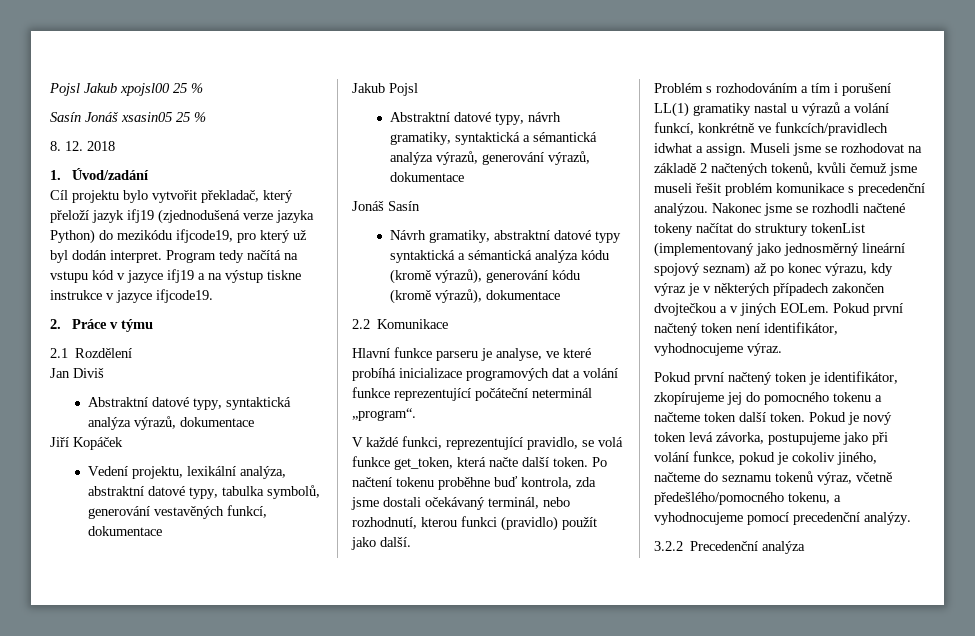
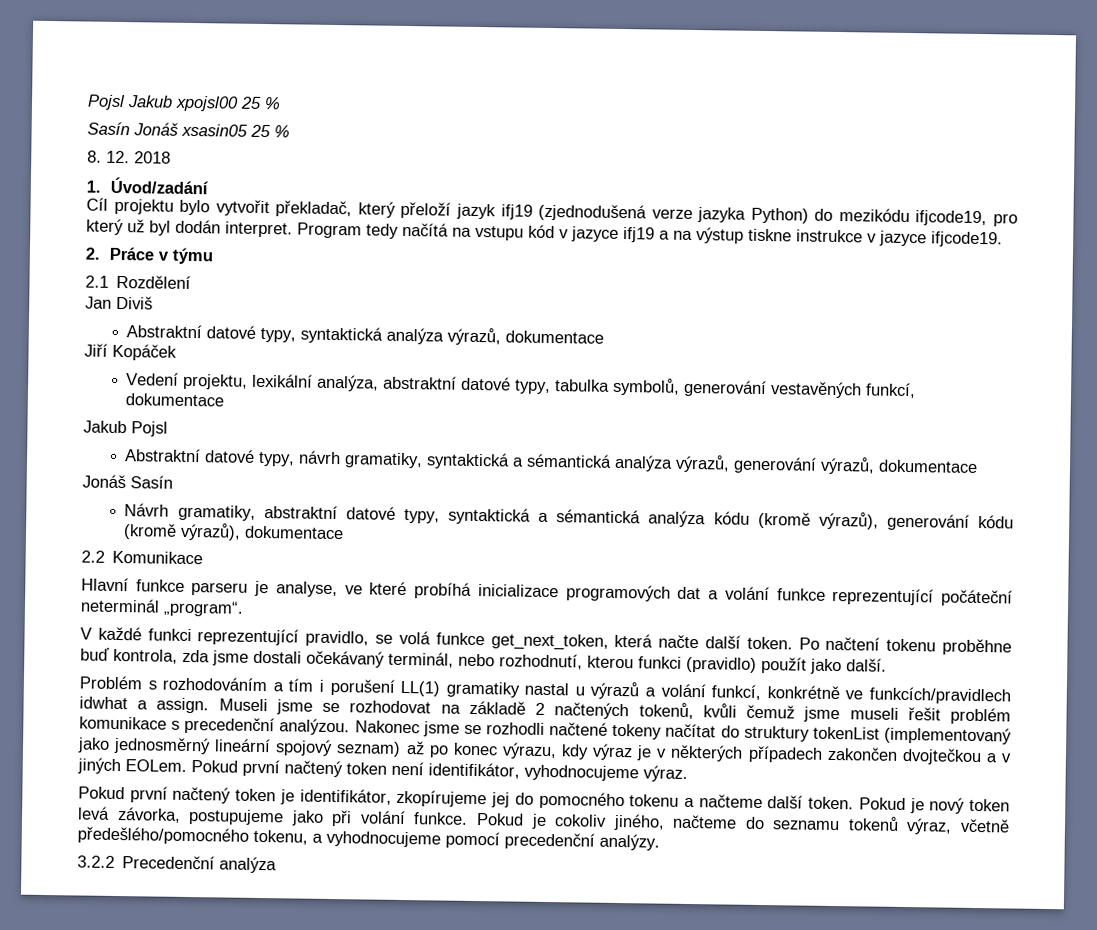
[595,231,622,243] typy -> [403,508,440,524] typy,
[402,436,442,449] funkci, -> [147,628,192,642] funkci
[394,457,453,470] get_token, -> [490,633,609,651] get_next_token,
[704,412,736,422] token -> (763, 801) none
[693,451,775,465] funkce, pokud -> [413,812,524,826] funkce. Pokud

